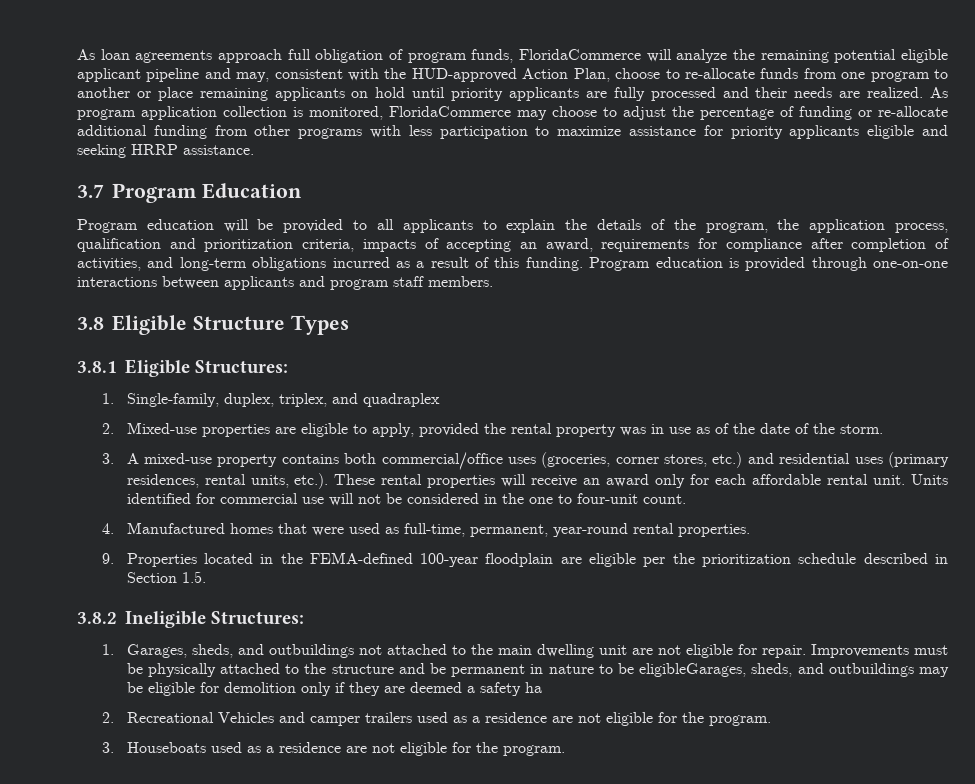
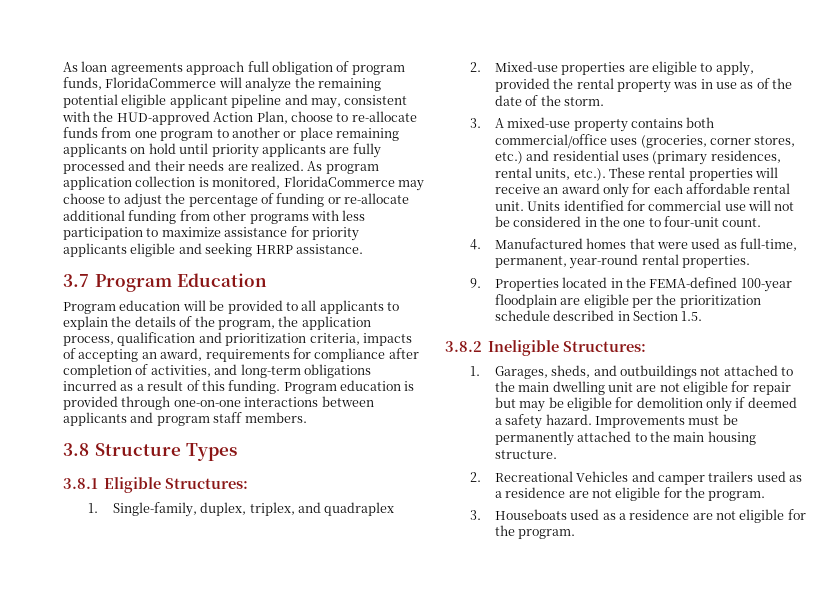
[112,315,187,335] Eligible -> (89, 449) none
[761,644,949,658] [126,663,914,677] repair. Improvements must be physically attached to the structure and be permanent in nature to be eligibleGarages, sheds, and outbuildings -> [752,382,791,395] [494,397,516,408] repair but
[348,682,405,696] they are -> (746, 402) none
[524,682,542,693] ha -> [545,414,738,428] [494,431,756,446] [494,450,557,459] hazard. Improvements must be permanently attached to the main housing structure.

